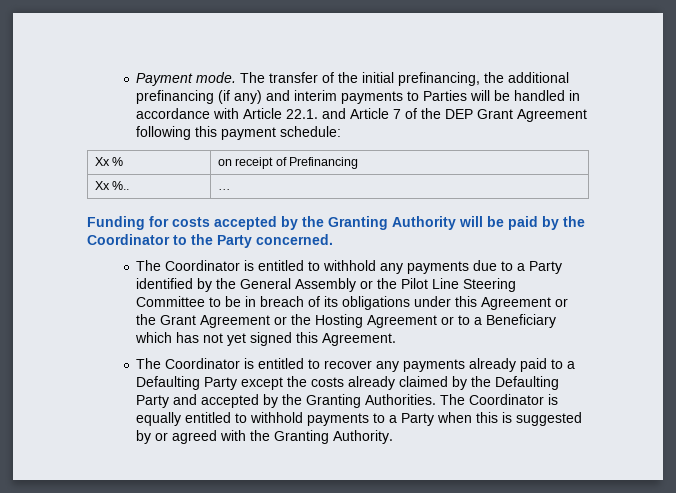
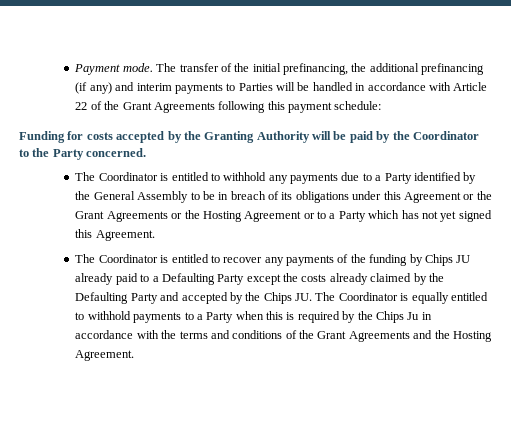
[286,108,588,122] [136,126,342,140] [94,157,124,166] [217,157,358,169] [94,181,130,190] [217,189,231,190] 22.1. and Article 7 of the DEP Grant Agreement following this payment schedule: // Xx % | on receipt of Prefinancing // Xx %.. | … -> [75,101,382,113] 22 of the Grant Agreements following this payment schedule:
[360,278,517,292] [136,296,206,307] or the Pilot Line Steering Committee -> (189, 197) none
[200,315,271,328] Agreement -> [106,211,168,222] Agreements
[486,314,557,328] Beneficiary -> [338,211,366,222] Party
(466, 365) none -> [337,254,471,266] of the funding by Chips JU
[306,394,437,408] Granting Authorities. -> [263,292,313,304] Chips JU.
[516,412,583,426] [136,430,394,444] suggested by or agreed with the Granting Authority. -> [297,311,432,323] [75,330,492,342] [75,350,135,361] required by the Chips Ju in accordance with the terms and conditions of the Grant Agreements and the Hosting Agreement.

